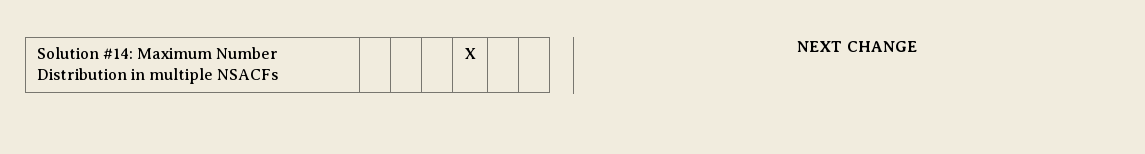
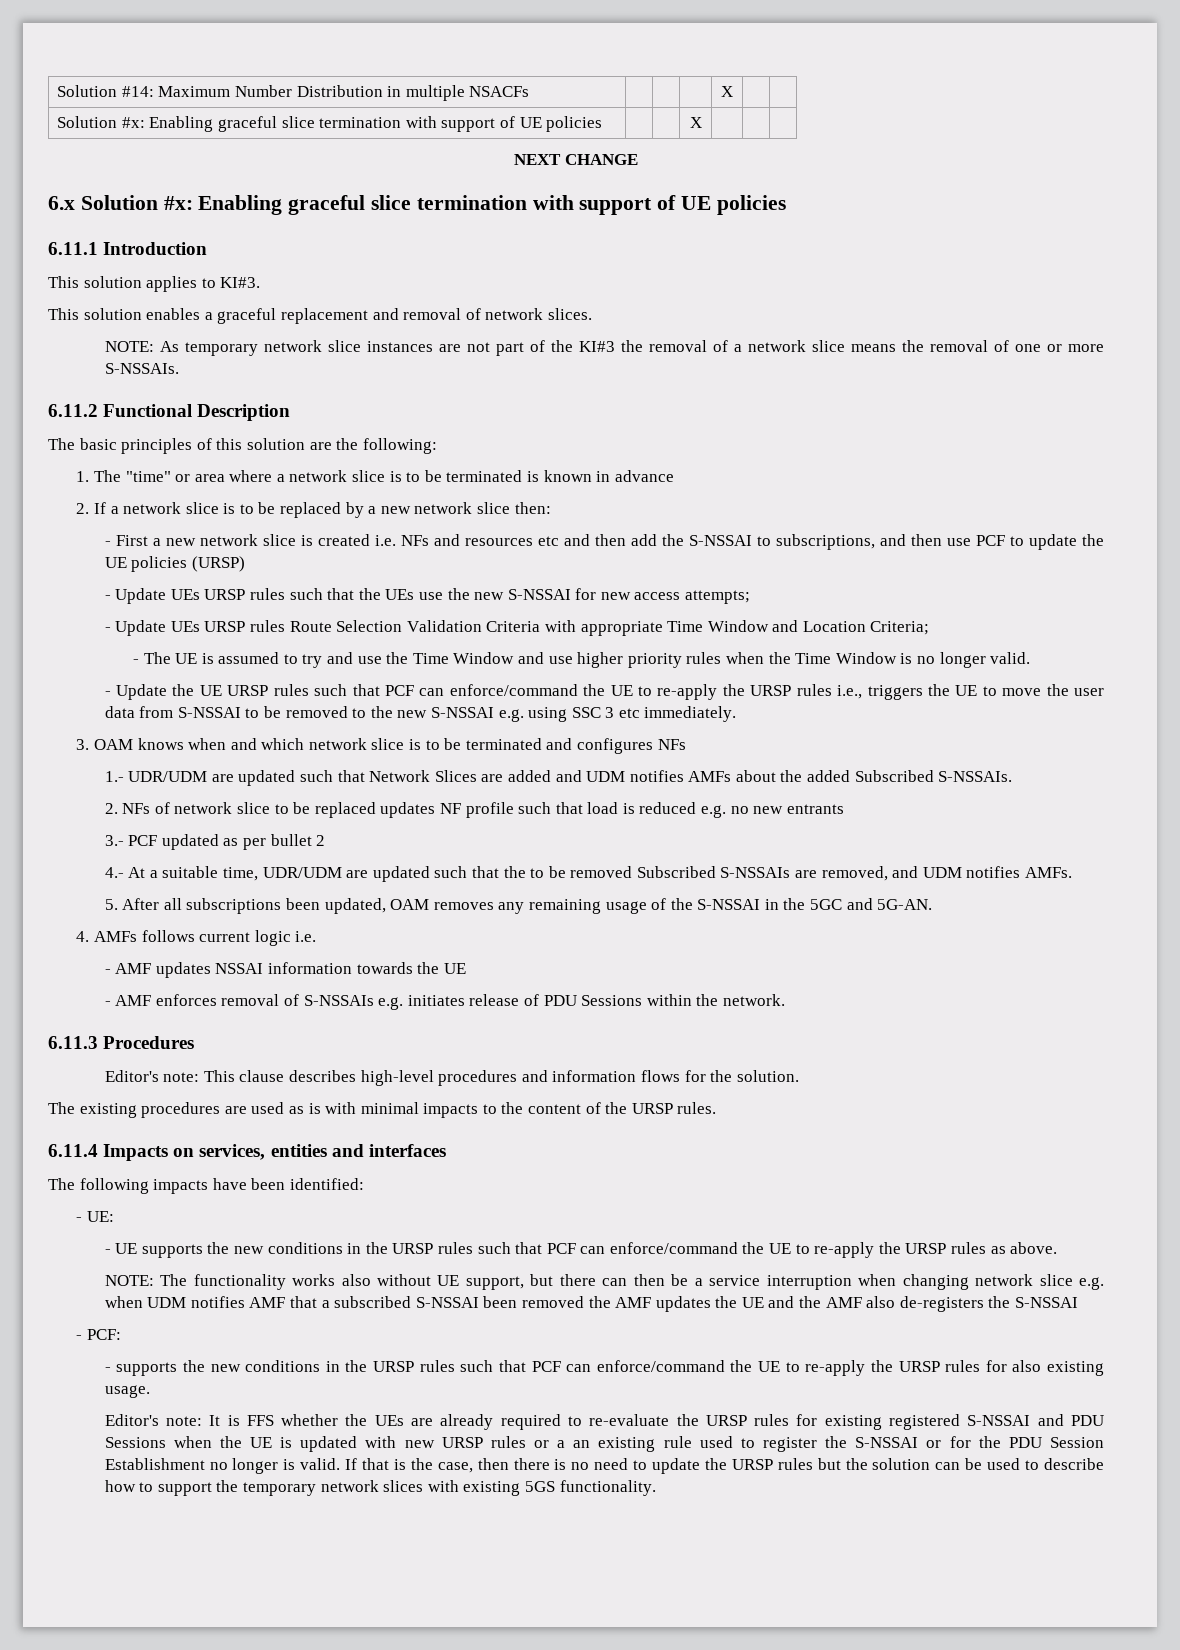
[797,41,917,52] // NEXT CHANGE -> [57,116,603,132] [689,117,702,128] [514,154,638,165] [48,195,786,215] [48,242,208,255] [48,276,261,292] [48,308,592,324] [104,340,1105,356] [104,363,179,374] [48,404,291,421] [48,438,437,454] [76,470,674,482] [76,502,551,518] [104,534,1104,550] [104,556,245,572] [104,588,751,604] [104,620,930,636] [132,652,1031,668] [104,684,1105,700] [104,706,737,722] [76,738,686,754] [104,770,1013,786] [104,802,844,818] [104,834,326,850] [104,866,1073,882] [104,898,933,914] [76,930,317,946] [104,962,466,978] [104,994,785,1010] [48,1036,195,1049] [104,1070,799,1086] [48,1102,717,1118] [48,1144,446,1161] [48,1178,364,1194] [76,1211,114,1222] [104,1242,1058,1258] [104,1274,1105,1290] [104,1296,1079,1312] [76,1329,121,1340] [104,1360,1104,1376] [104,1385,150,1398] [104,1414,1104,1430] [104,1436,1105,1452] [104,1458,1104,1474] [104,1480,656,1496] // Solution #x: Enabling graceful slice termination with support of UE policies | | | X | | | // NEXT CHANGE // 6.x Solution #x: Enabling graceful slice termination with support of UE policies // 6.11.1 Introduction // This solution applies to KI#3. // This solution enables a graceful replacement and removal of network slices. // NOTE: As temporary network slice instances are not part of the KI#3 the removal of a network slice means the removal of one or more S-NSSAIs. // 6.11.2 Functional Description // The basic principles of this solution are the following: // 1. The "time" or area where a network slice is to be terminated is known in advance // 2. If a network slice is to be replaced by a new network slice then: // - First a new network slice is created i.e. NFs and resources etc and then add the S-NSSAI to subscriptions, and then use PCF to update the UE policies (URSP) // - Update UEs URSP rules such that the UEs use the new S-NSSAI for new access attempts; // - Update UEs URSP rules Route Selection Validation Criteria with appropriate Time Window and Location Criteria; // - The UE is assumed to try and use the Time Window and use higher priority rules when the Time Window is no longer valid. // - Update the UE URSP rules such that PCF can enforce/command the UE to re-apply the URSP rules i.e., triggers the UE to move the user data from S-NSSAI to be removed to the new S-NSSAI e.g. using SSC 3 etc immediately. // 3. OAM knows when and which network slice is to be terminated and configures NFs // 1.- UDR/UDM are updated such that Network Slices are added and UDM notifies AMFs about the added Subscribed S-NSSAIs. // 2. NFs of network slice to be replaced updates NF profile such that load is reduced e.g. no new entrants // 3.- PCF updated as per bullet 2 // 4.- At a suitable time, UDR/UDM are updated such that the to be removed Subscribed S-NSSAIs are removed, and UDM notifies AMFs. // 5. After all subscriptions been updated, OAM removes any remaining usage of the S-NSSAI in the 5GC and 5G-AN. // 4. AMFs follows current logic i.e. // - AMF updates NSSAI information towards the UE // - AMF enforces removal of S-NSSAIs e.g. initiates release of PDU Sessions within the network. // 6.11.3 Procedures // Editor's note: This clause describes high-level procedures and information flows for the solution. // The existing procedures are used as is with minimal impacts to the content of the URSP rules. // 6.11.4 Impacts on services, entities and interfaces // The following impacts have been identified: // - UE: // - UE supports the new conditions in the URSP rules such that PCF can enforce/command the UE to re-apply the URSP rules as above. // NOTE: The functionality works also without UE support, but there can then be a service interruption when changing network slice e.g. when UDM notifies AMF that a subscribed S-NSSAI been removed the AMF updates the UE and the AMF also de-registers the S-NSSAI // - PCF: // - supports the new conditions in the URSP rules such that PCF can enforce/command the UE to re-apply the URSP rules for also existing usage. // Editor's note: It is FFS whether the UEs are already required to re-evaluate the URSP rules for existing registered S-NSSAI and PDU Sessions when the UE is updated with new URSP rules or a an existing rule used to register the S-NSSAI or for the PDU Session Establishment no longer is valid. If that is the case, then there is no need to update the URSP rules but the solution can be used to describe how to support the temporary network slices with existing 5GS functionality.

